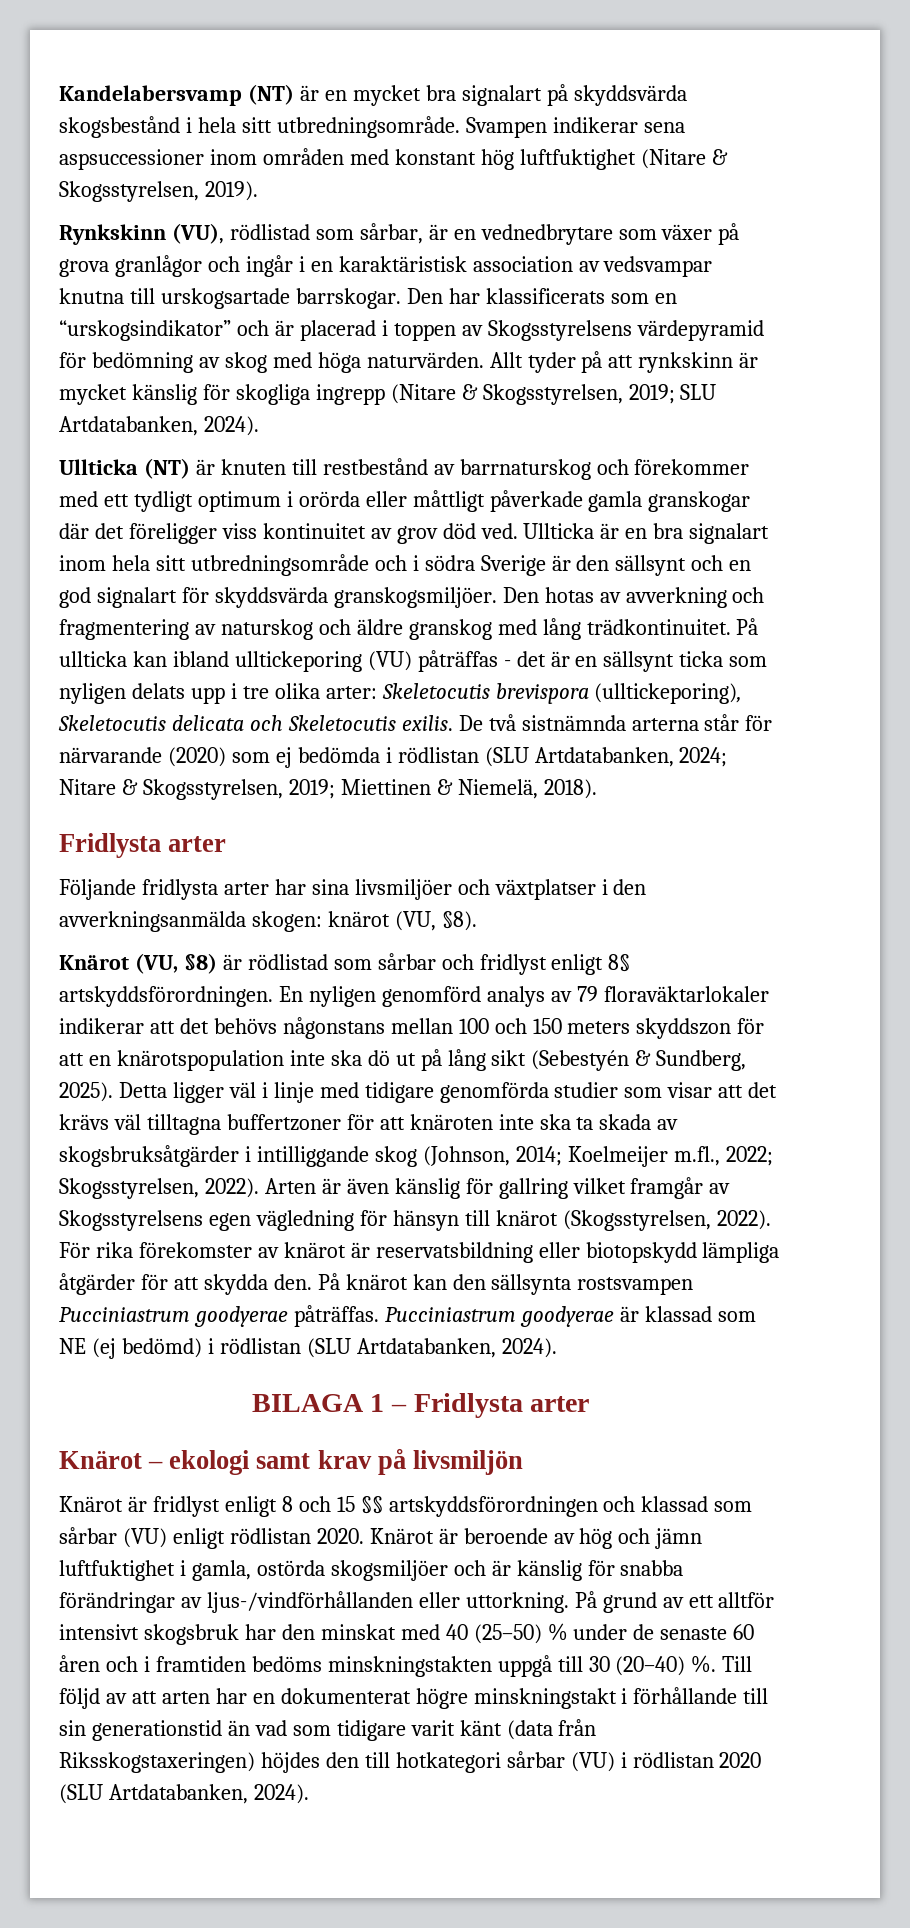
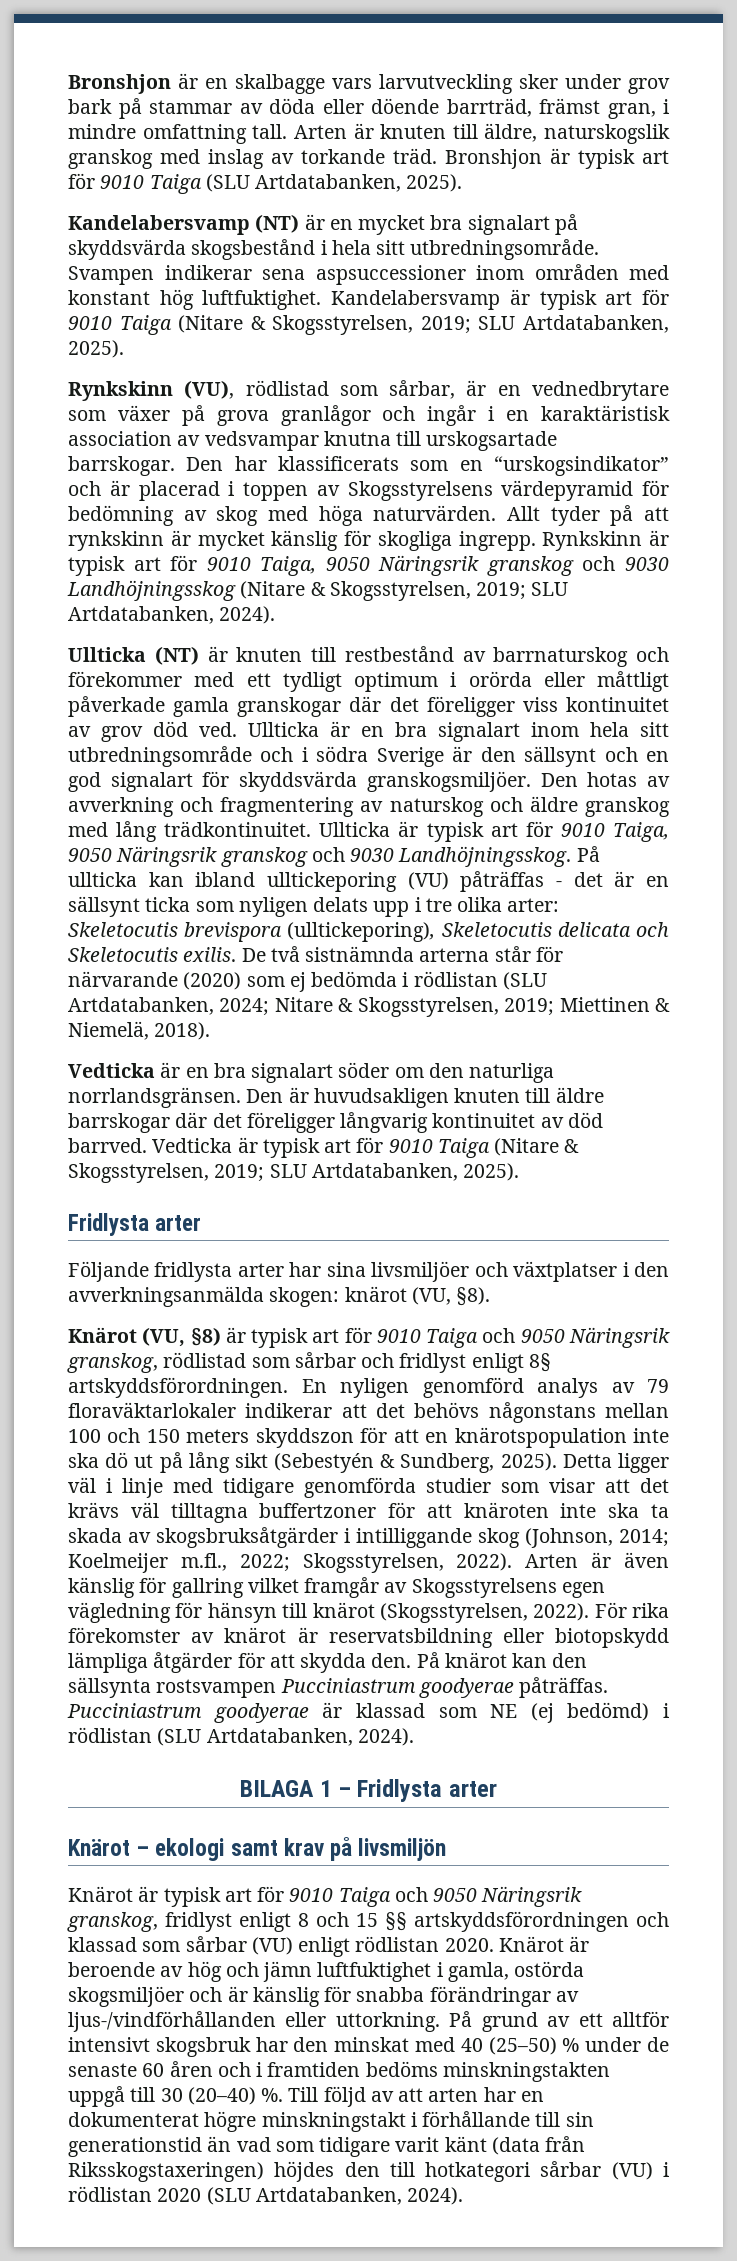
(59, 95) none -> [68,73,670,94] [68,98,669,119] [68,123,670,144] [68,148,669,169] [68,173,463,194] Bronshjon är en skalbagge vars larvutveckling sker under grov bark på stammar av döda eller döende barrträd, främst gran, i mindre omfattning tall. Arten är knuten till äldre, naturskogslik granskog med inslag av torkande träd. Bronshjon är typisk art för 9010 Taiga (SLU Artdatabanken, 2025). //
[519,149,728,170] [59,181,258,202] luftfuktighet (Nitare & Skogsstyrelsen, 2019). -> [202,289,669,310] [68,315,669,335] [68,340,124,358] luftfuktighet. Kandelabersvamp är typisk art för 9010 Taiga (Nitare & Skogsstyrelsen, 2019; SLU Artdatabanken, 2025).
[315,384,385,405] ingrepp -> [458,530,669,551] [68,555,669,576] [67,580,236,601] ingrepp. Rynkskinn är typisk art för 9010 Taiga, 9050 Näringsrik granskog och 9030 Landhöjningsskog
(731, 627) none -> [319,821,669,842] [68,846,572,867] Ullticka är typisk art för 9010 Taiga, 9050 Näringsrik granskog och 9030 Landhöjningsskog.
(597, 789) none -> [68,1062,555,1083] [68,1087,604,1108] [68,1112,603,1133] [68,1137,580,1158] [68,1163,520,1183] // Vedticka är en bra signalart söder om den naturliga norrlandsgränsen. Den är huvudsakligen knuten till äldre barrskogar där det föreligger långvarig kontinuitet av död barrved. Vedticka är typisk art för 9010 Taiga (Nitare & Skogsstyrelsen, 2019; SLU Artdatabanken, 2025).
(242, 962) none -> [251,1327,670,1348] [67,1353,158,1373] typisk art för 9010 Taiga och 9050 Näringsrik granskog,
(147, 1504) none -> [163,1886,583,1907] [67,1912,158,1932] typisk art för 9010 Taiga och 9050 Näringsrik granskog,

